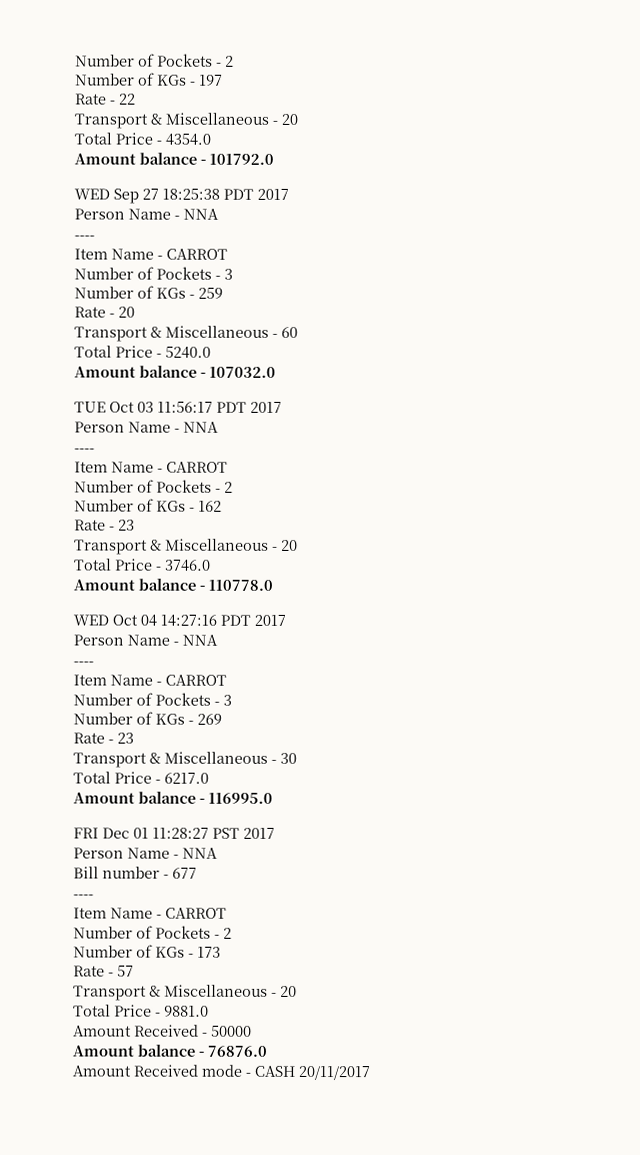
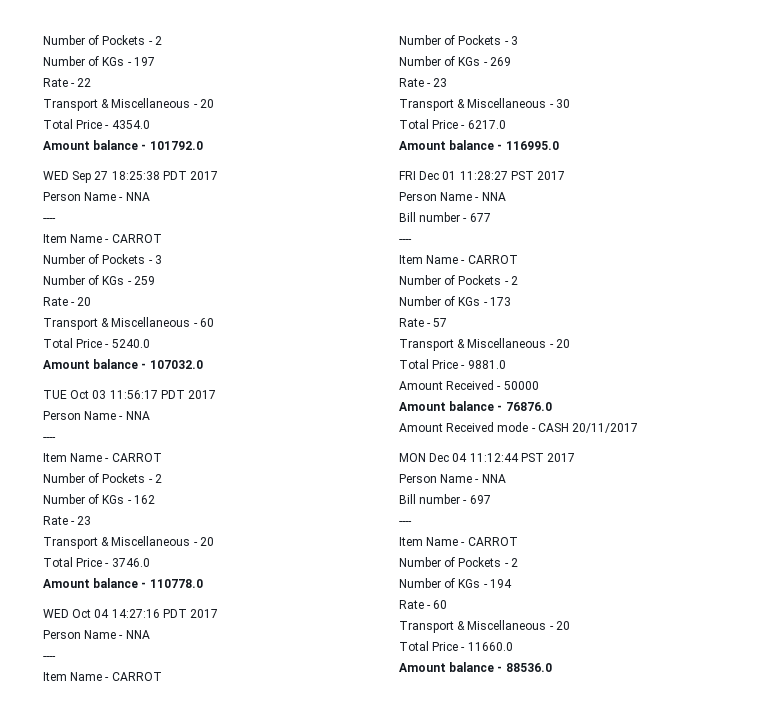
(370, 1073) none -> [399,453,576,462] [399,474,506,483] [399,494,491,504] [399,521,412,525] [399,537,518,546] [399,557,518,567] [399,578,512,588] [399,600,448,609] [399,620,570,633] [399,641,513,651] [399,662,552,672] // MON Dec 04 11:12:44 PST 2017 // Person Name - NNA // Bill number - 697 // ---- // Item Name - CARROT // Number of Pockets - 2 // Number of KGs - 194 // Rate - 60 // Transport & Miscellaneous - 20 // Total Price - 11660.0 // Amount balance - 88536.0

